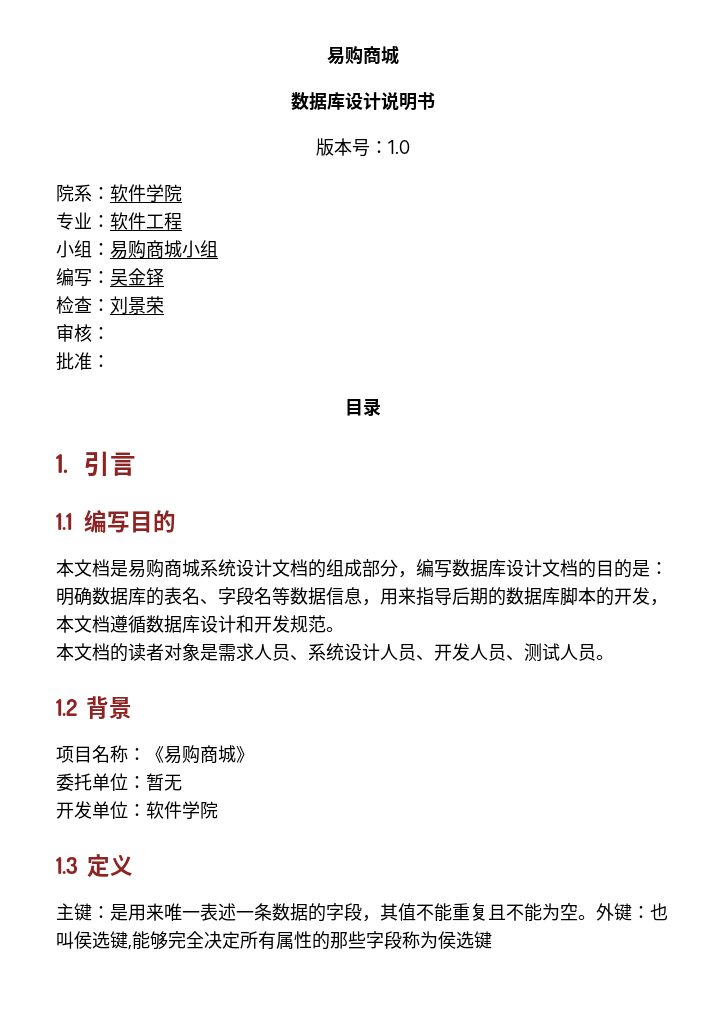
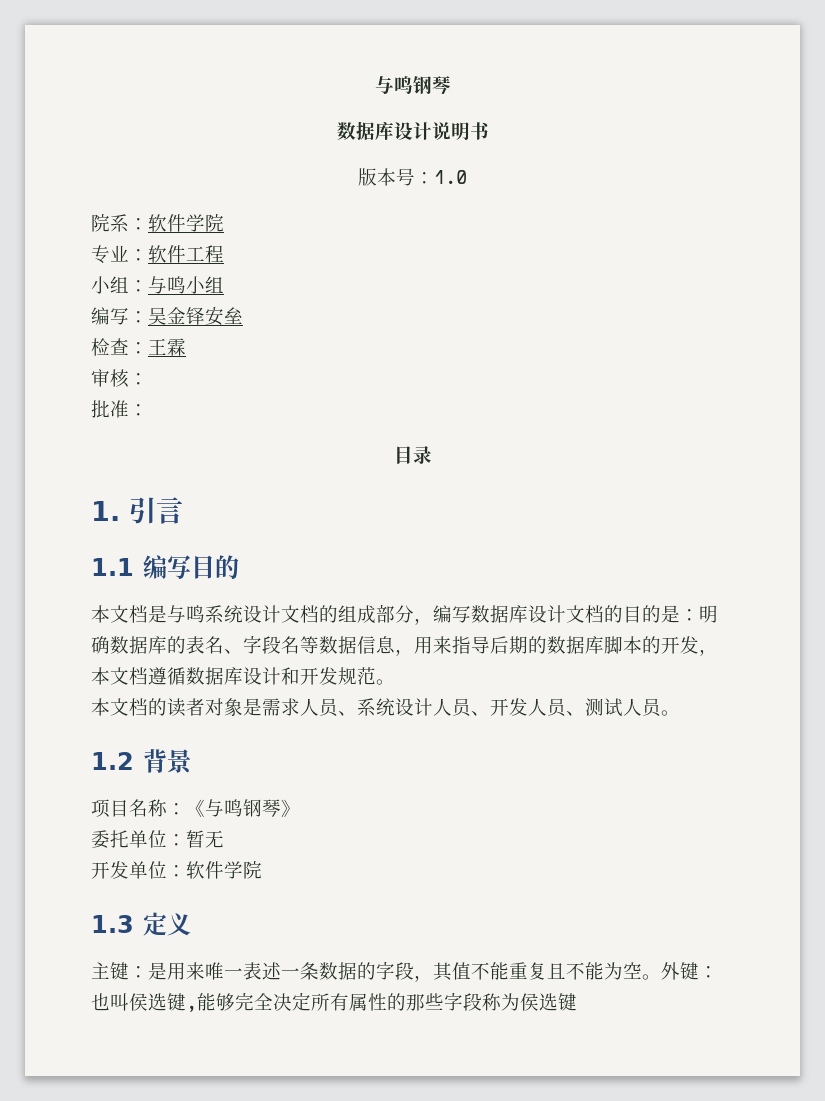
[327,45,399,65] 易购商城 -> [374,76,451,95] 与鸣钢琴
[110,240,182,259] 易购商城 -> [148,276,186,294] 与鸣
(164, 277) none -> [205,306,243,326] 安垒
[110,296,164,314] 刘景荣 -> [148,338,186,356] 王霖
[128,559,200,578] 易购商城 -> [167,605,205,623] 与鸣
[164,745,236,764] 易购商城 -> [205,799,281,817] 与鸣钢琴

